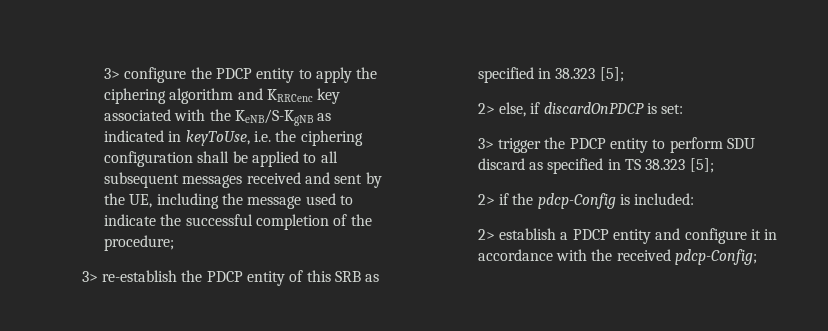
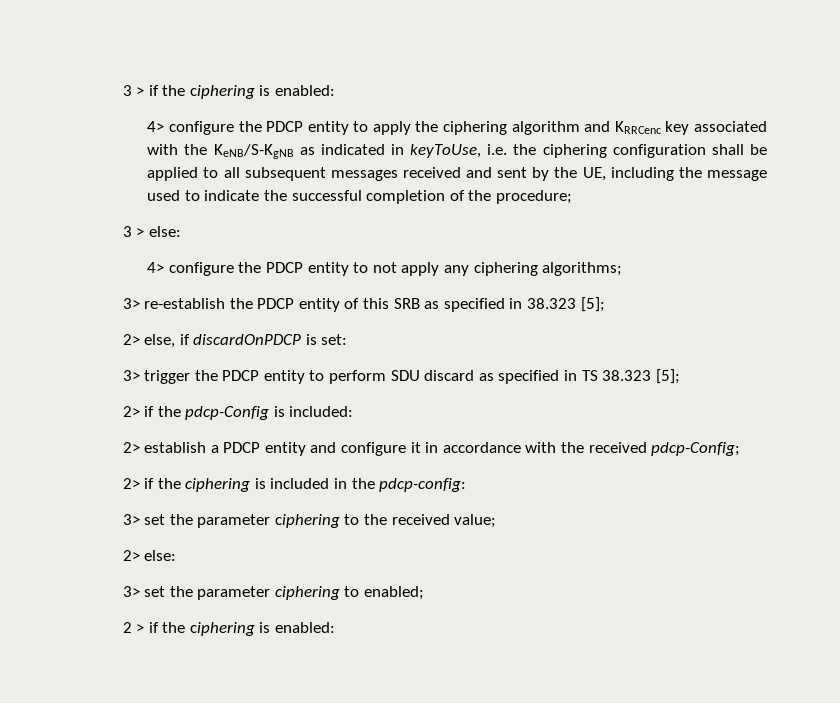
[103,68,120,79] 3> -> [122,85,336,99] [147,121,165,132] 3 > if the ciphering is enabled: // 4>
(174, 243) none -> [122,226,181,237] [147,262,623,276] // 3 > else: // 4> configure the PDCP entity to not apply any ciphering algorithms;
(757, 257) none -> [122,478,467,492] [122,514,497,528] [122,550,177,561] [122,586,425,600] [122,622,336,636] // 2> if the ciphering is included in the pdcp-config: // 3> set the parameter ciphering to the received value; // 2> else: // 3> set the parameter ciphering to enabled; // 2 > if the ciphering is enabled:

